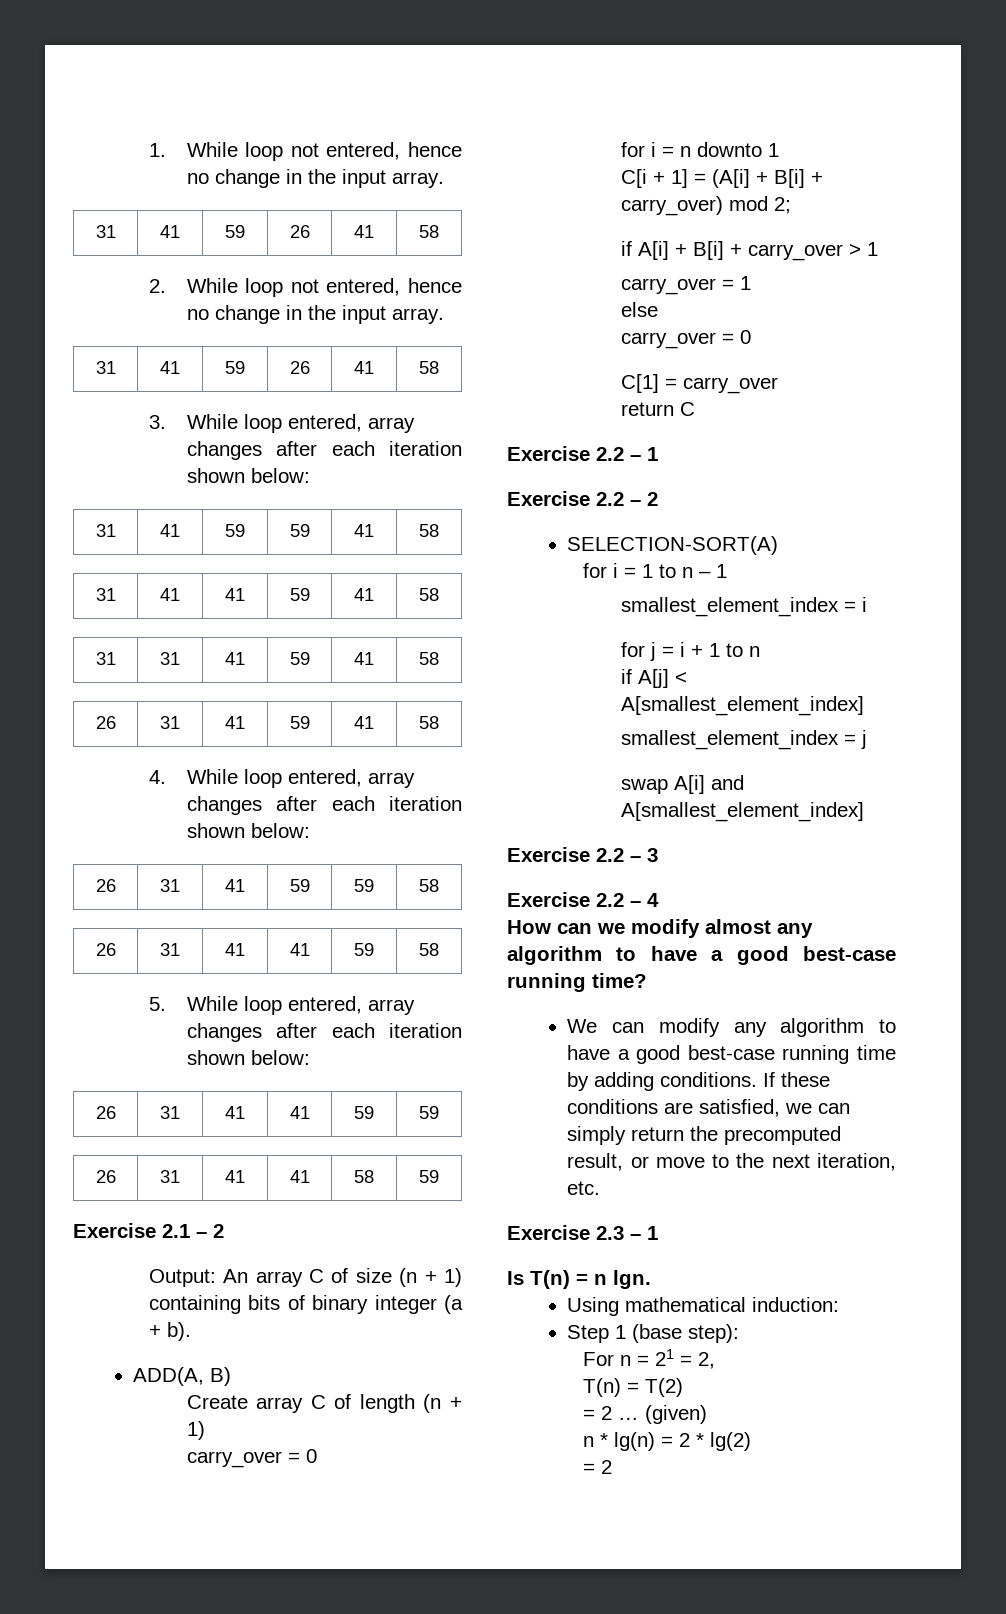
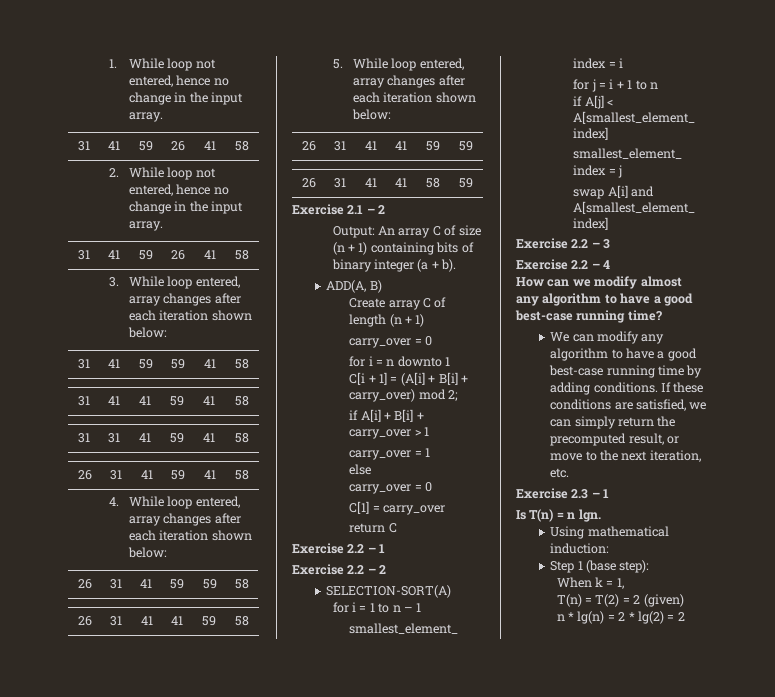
[582,1349,715,1369] For n = 21 = 2, -> [556,577,624,589] When k = 1,
[582,1406,639,1420] // = 2 … -> [622,595,641,604] = 2
(751, 1441) // -> (664, 617) none

